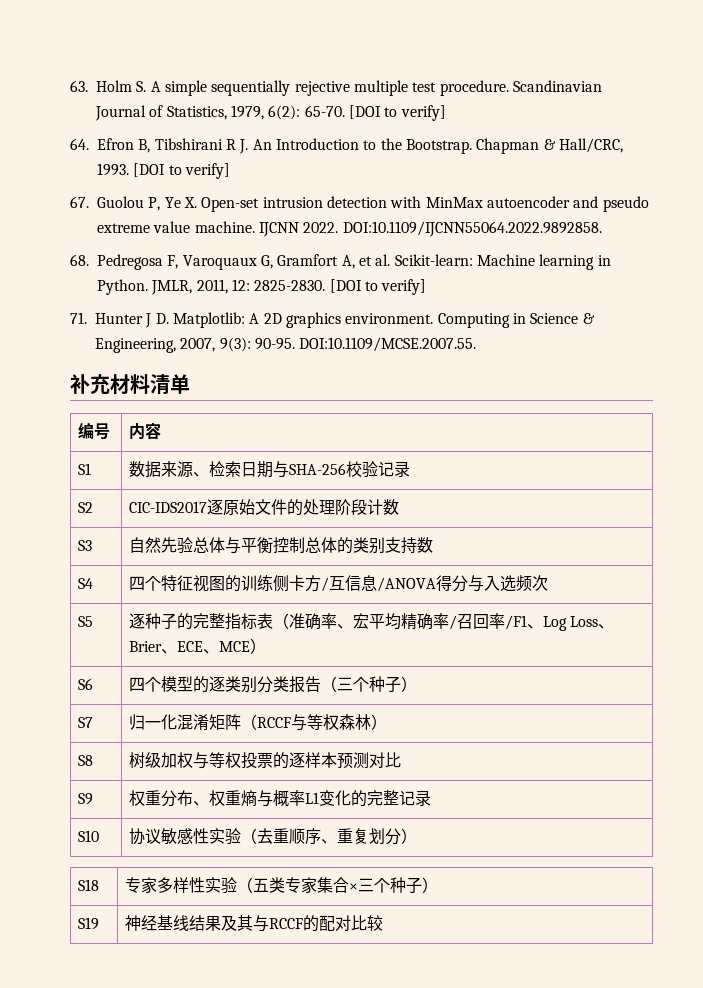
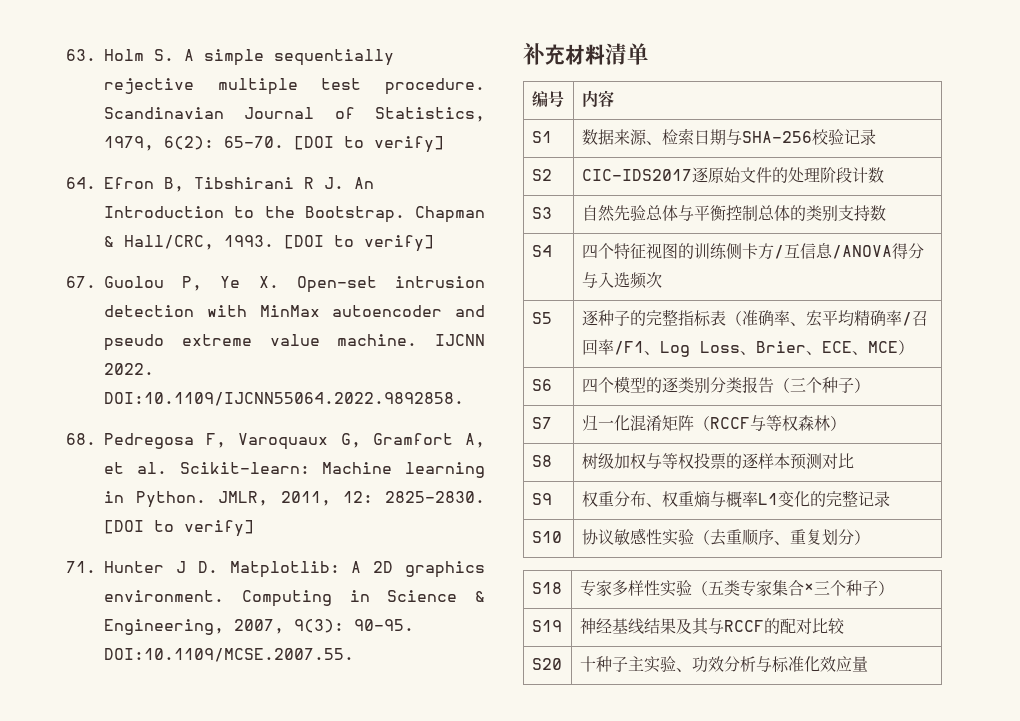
(383, 923) none -> [531,658,562,670] [579,656,868,673] // S20 | 十种子主实验、功效分析与标准化效应量

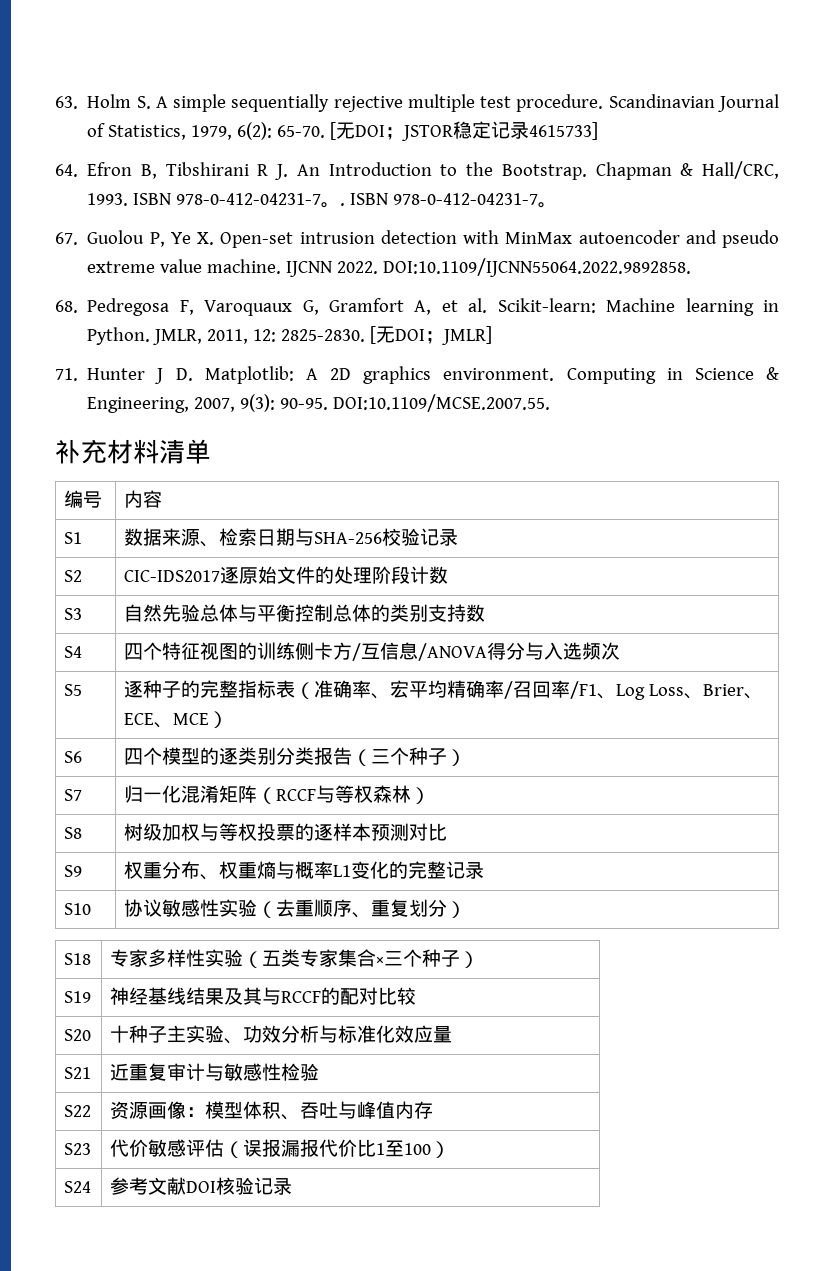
[294,136,444,153] [DOI to verify] -> [330,121,599,141] [无DOI；JSTOR稳定记录4615733]
[284,235,434,252] [DOI to verify] -> [133,193,558,208] ISBN 978-0-412-04231-7。. ISBN 978-0-412-04231-7。
[104,520,254,537] [DOI to verify] -> [370,326,493,345] [无DOI；JMLR]
(868, 664) none -> [64,1067,92,1079] [110,1063,320,1081] [64,1105,92,1117] [110,1101,434,1120] [64,1143,92,1155] [110,1139,451,1158] [64,1181,92,1193] [110,1177,293,1195] // S21 | 近重复审计与敏感性检验 // S22 | 资源画像：模型体积、吞吐与峰值内存 // S23 | 代价敏感评估（误报漏报代价比1至100） // S24 | 参考文献DOI核验记录

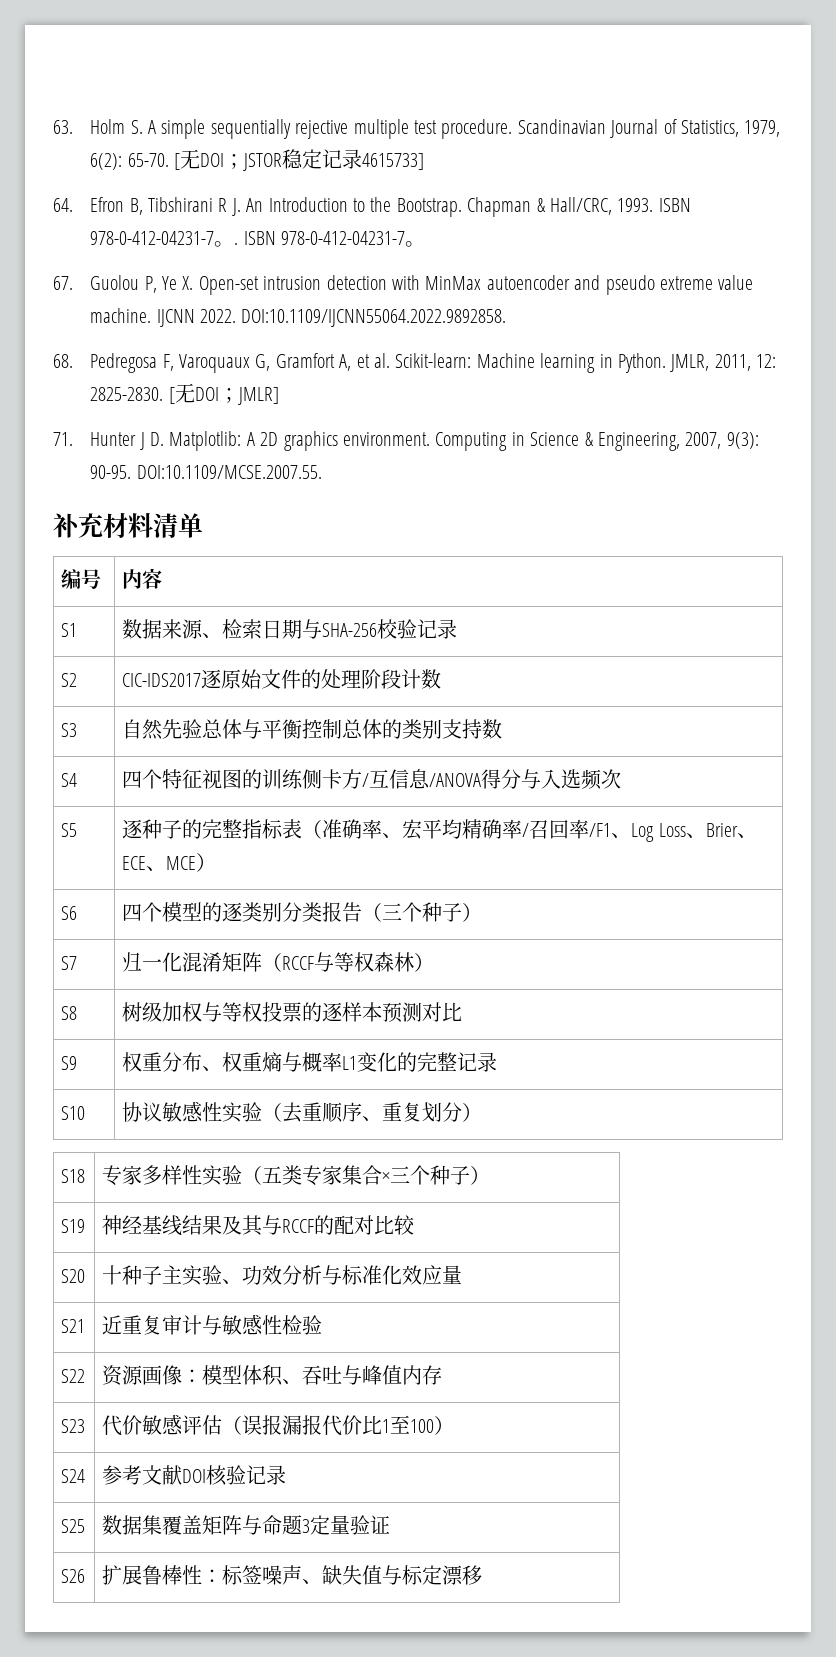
(293, 1186) none -> [61,1519,86,1533] [102,1515,391,1535] [61,1569,86,1583] [102,1565,483,1585] // S25 | 数据集覆盖矩阵与命题3定量验证 // S26 | 扩展鲁棒性：标签噪声、缺失值与标定漂移

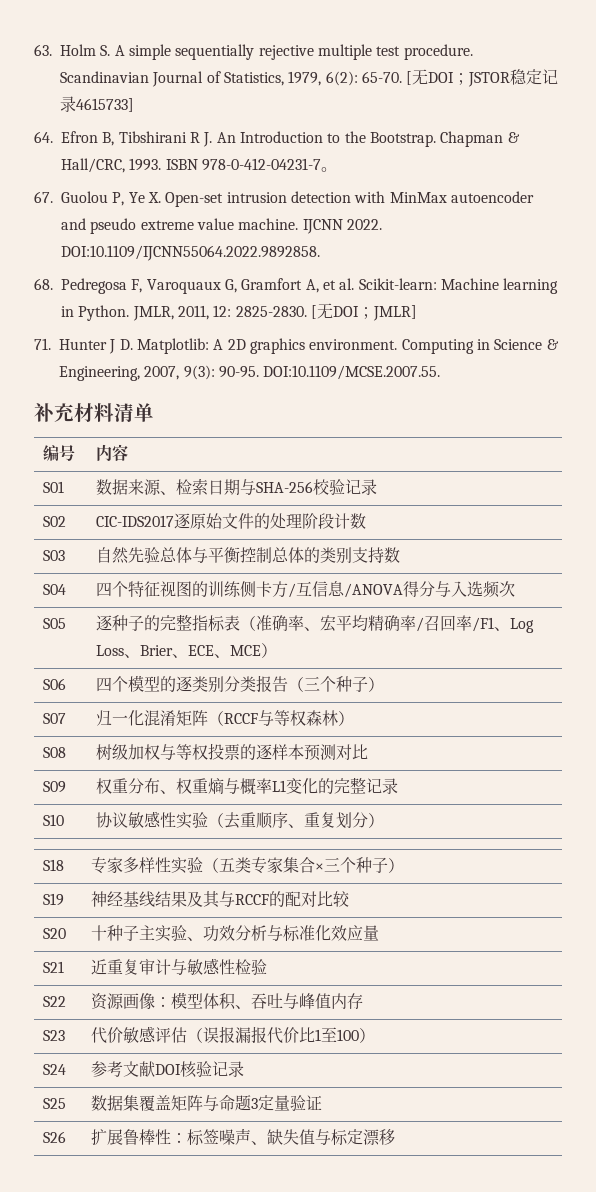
[234,231,425,247] . ISBN 978-0-412-04231-7。 -> (337, 169) none
[61,623,78,637] S1 -> [43,481,65,493] S01
[61,673,78,687] S2 -> [43,516,67,527] S02
[61,723,78,737] S3 -> [43,550,66,561] S03
[61,773,78,787] S4 -> [43,584,67,595] S04
[61,823,78,837] S5 -> [43,618,67,629] S05
[61,906,78,920] S6 -> [43,678,67,690] S06
[61,956,78,970] S7 -> [43,713,67,724] S07
[61,1006,78,1020] S8 -> [43,747,67,758] S08
[61,1056,78,1070] S9 -> [43,781,67,793] S09

